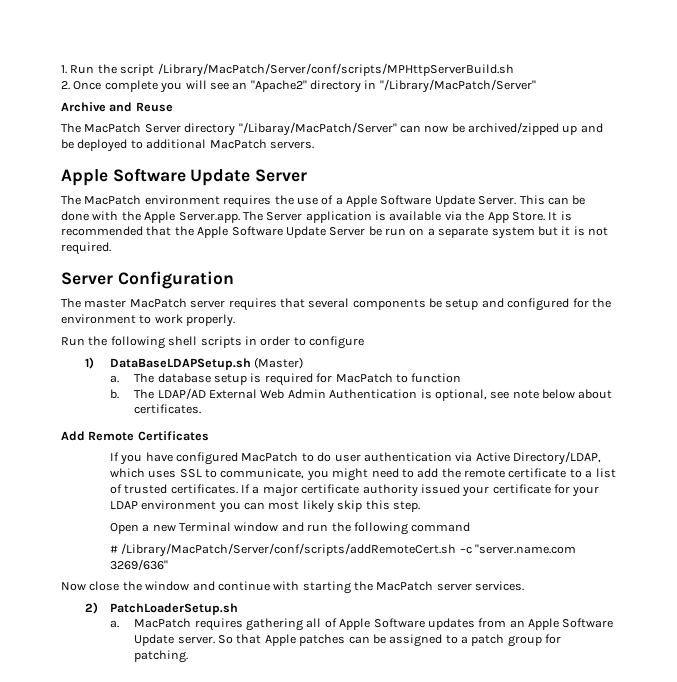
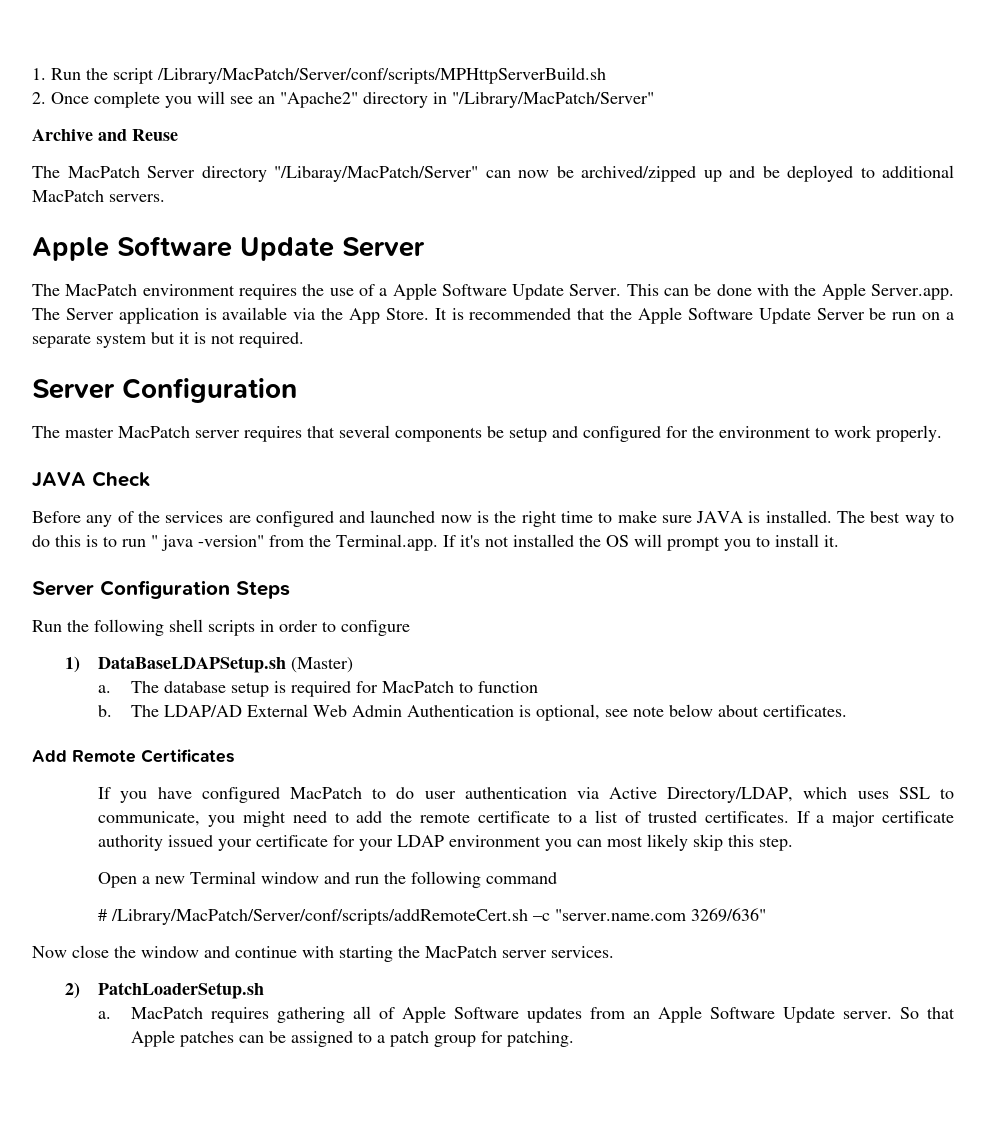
(236, 320) none -> [32,471,150,488] [32,510,955,527] [32,534,839,551] [32,580,290,599] // JAVA Check // Before any of the services are configured and launched now is the right time to make sure JAVA is installed. The best way to do this is to run " java -version" from the Terminal.app. If it's not installed the OS will prompt you to install it. // Server Configuration Steps

